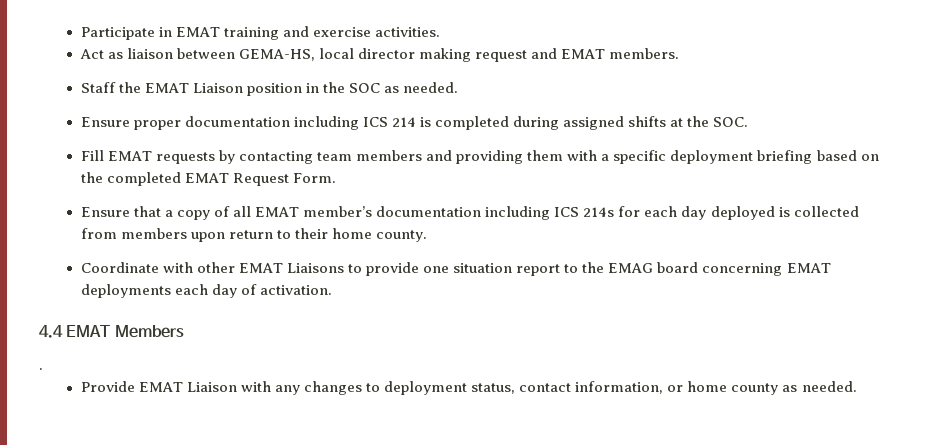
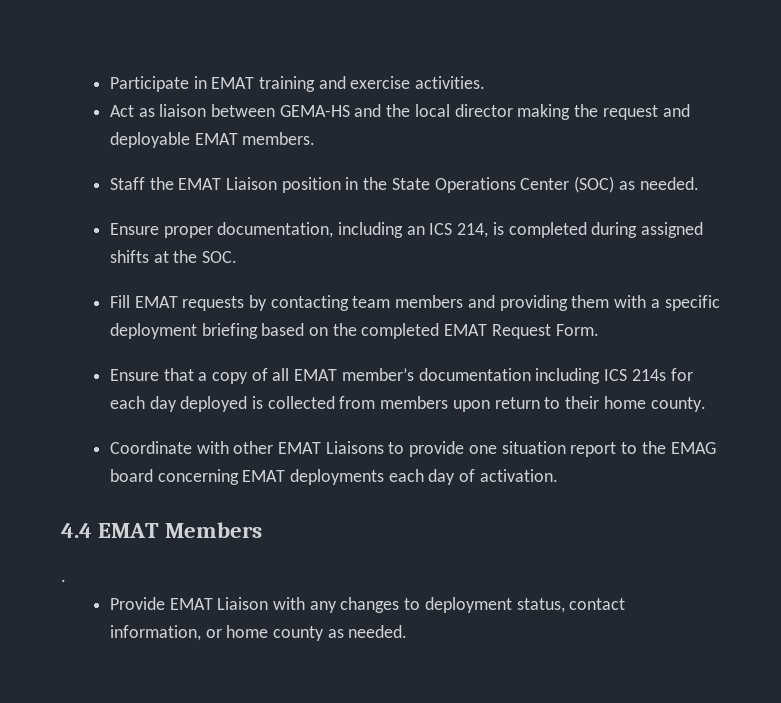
[238,49,315,61] GEMA-HS, -> [279,104,411,117] GEMA-HS and the
(472, 55) none -> [574,104,599,117] the
(558, 53) none -> [109,132,190,148] deployable
[349,83,381,93] SOC -> [391,176,615,193] State Operations Center (SOC)
[184,116,417,130] documentation including ICS 214 -> [217,222,489,238] documentation, including an ICS 214,

